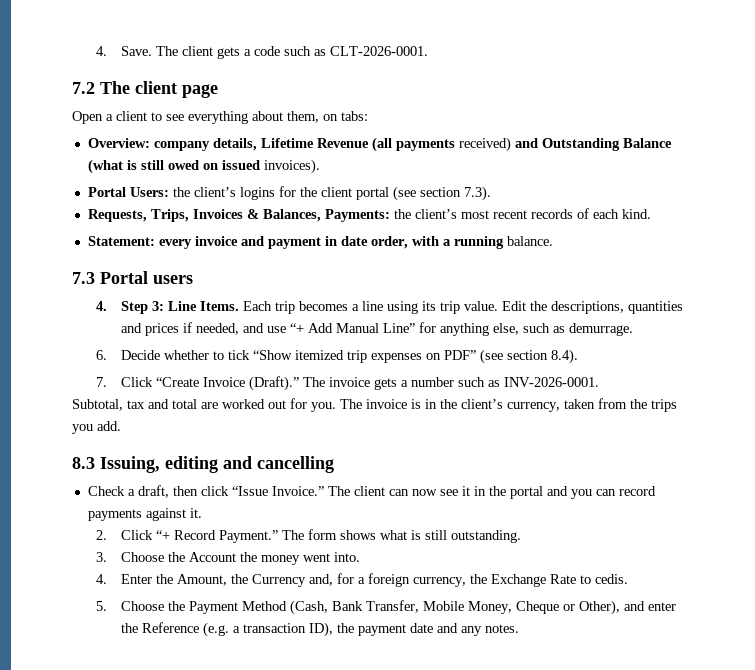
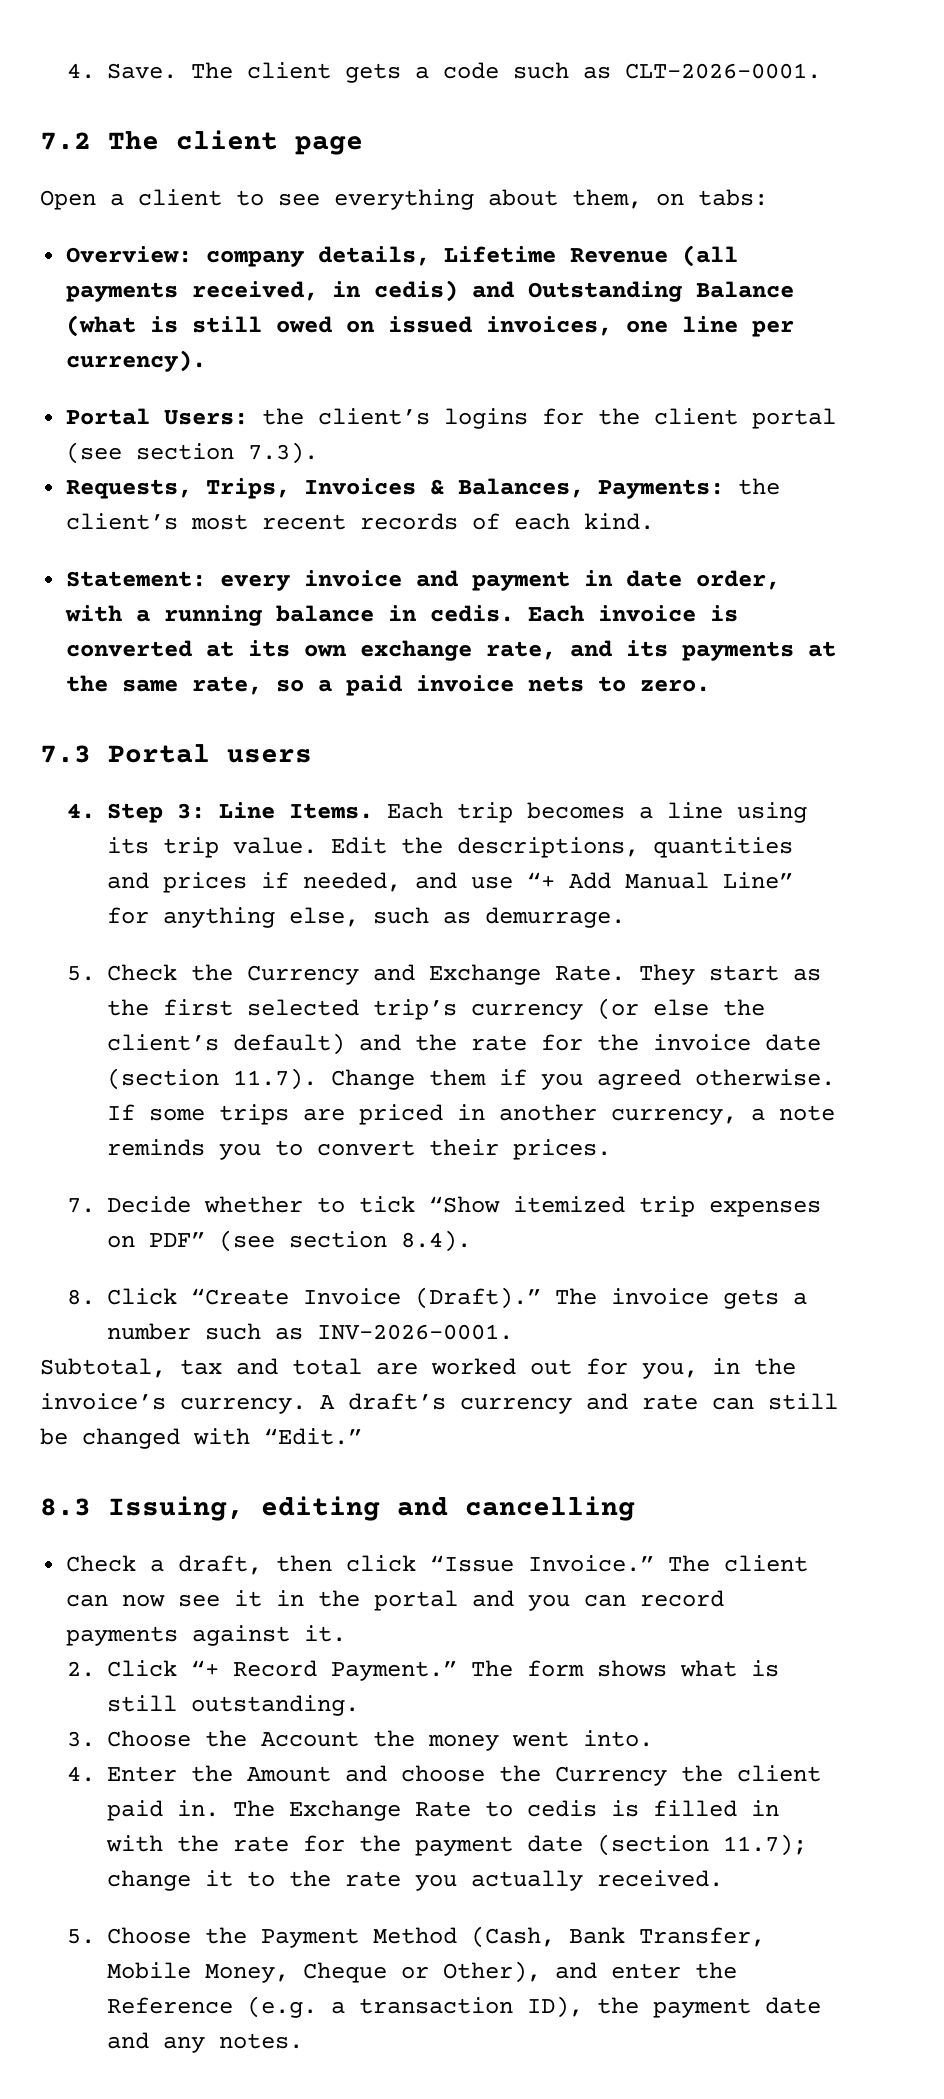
[458,137,511,152] received) -> [192,280,459,302] received, in cedis)
[263,159,320,174] invoices). -> [486,316,795,337] [66,350,207,372] invoices, one line per currency).
[506,236,553,246] balance. -> [276,605,739,622] [66,640,837,661] [66,675,711,696] balance in cedis. Each invoice is converted at its own exchange rate, and its payments at the same rate, so a paid invoice nets to zero.
[96,350,108,360] 6. -> [66,964,821,985] [106,998,765,1020] [106,1033,821,1055] [106,1068,835,1090] [106,1104,835,1125] [106,1139,611,1160] [66,1198,95,1213] 5. Check the Currency and Exchange Rate. They start as the first selected trip’s currency (or else the client’s default) and the rate for the invoice date (section 11.7). Change them if you agreed otherwise. If some trips are priced in another currency, a note reminds you to convert their prices. // 7.
[96,377,108,387] 7. -> [66,1289,95,1305] 8.
[311,398,677,412] [72,421,121,434] you. The invoice is in the client’s currency, taken from the trips you add. -> [642,1358,796,1379] [40,1393,838,1414] [40,1428,362,1449] you, in the invoice’s currency. A draft’s currency and rate can still be changed with “Edit.”
[176,573,628,587] Amount, the Currency and, for a foreign currency, the Exchange Rate to cedis. -> [246,1765,821,1786] [106,1800,779,1821] [105,1834,807,1856] [106,1870,723,1891] Amount and choose the Currency the client paid in. The Exchange Rate to cedis is filled in with the rate for the payment date (section 11.7); change it to the rate you actually received.

